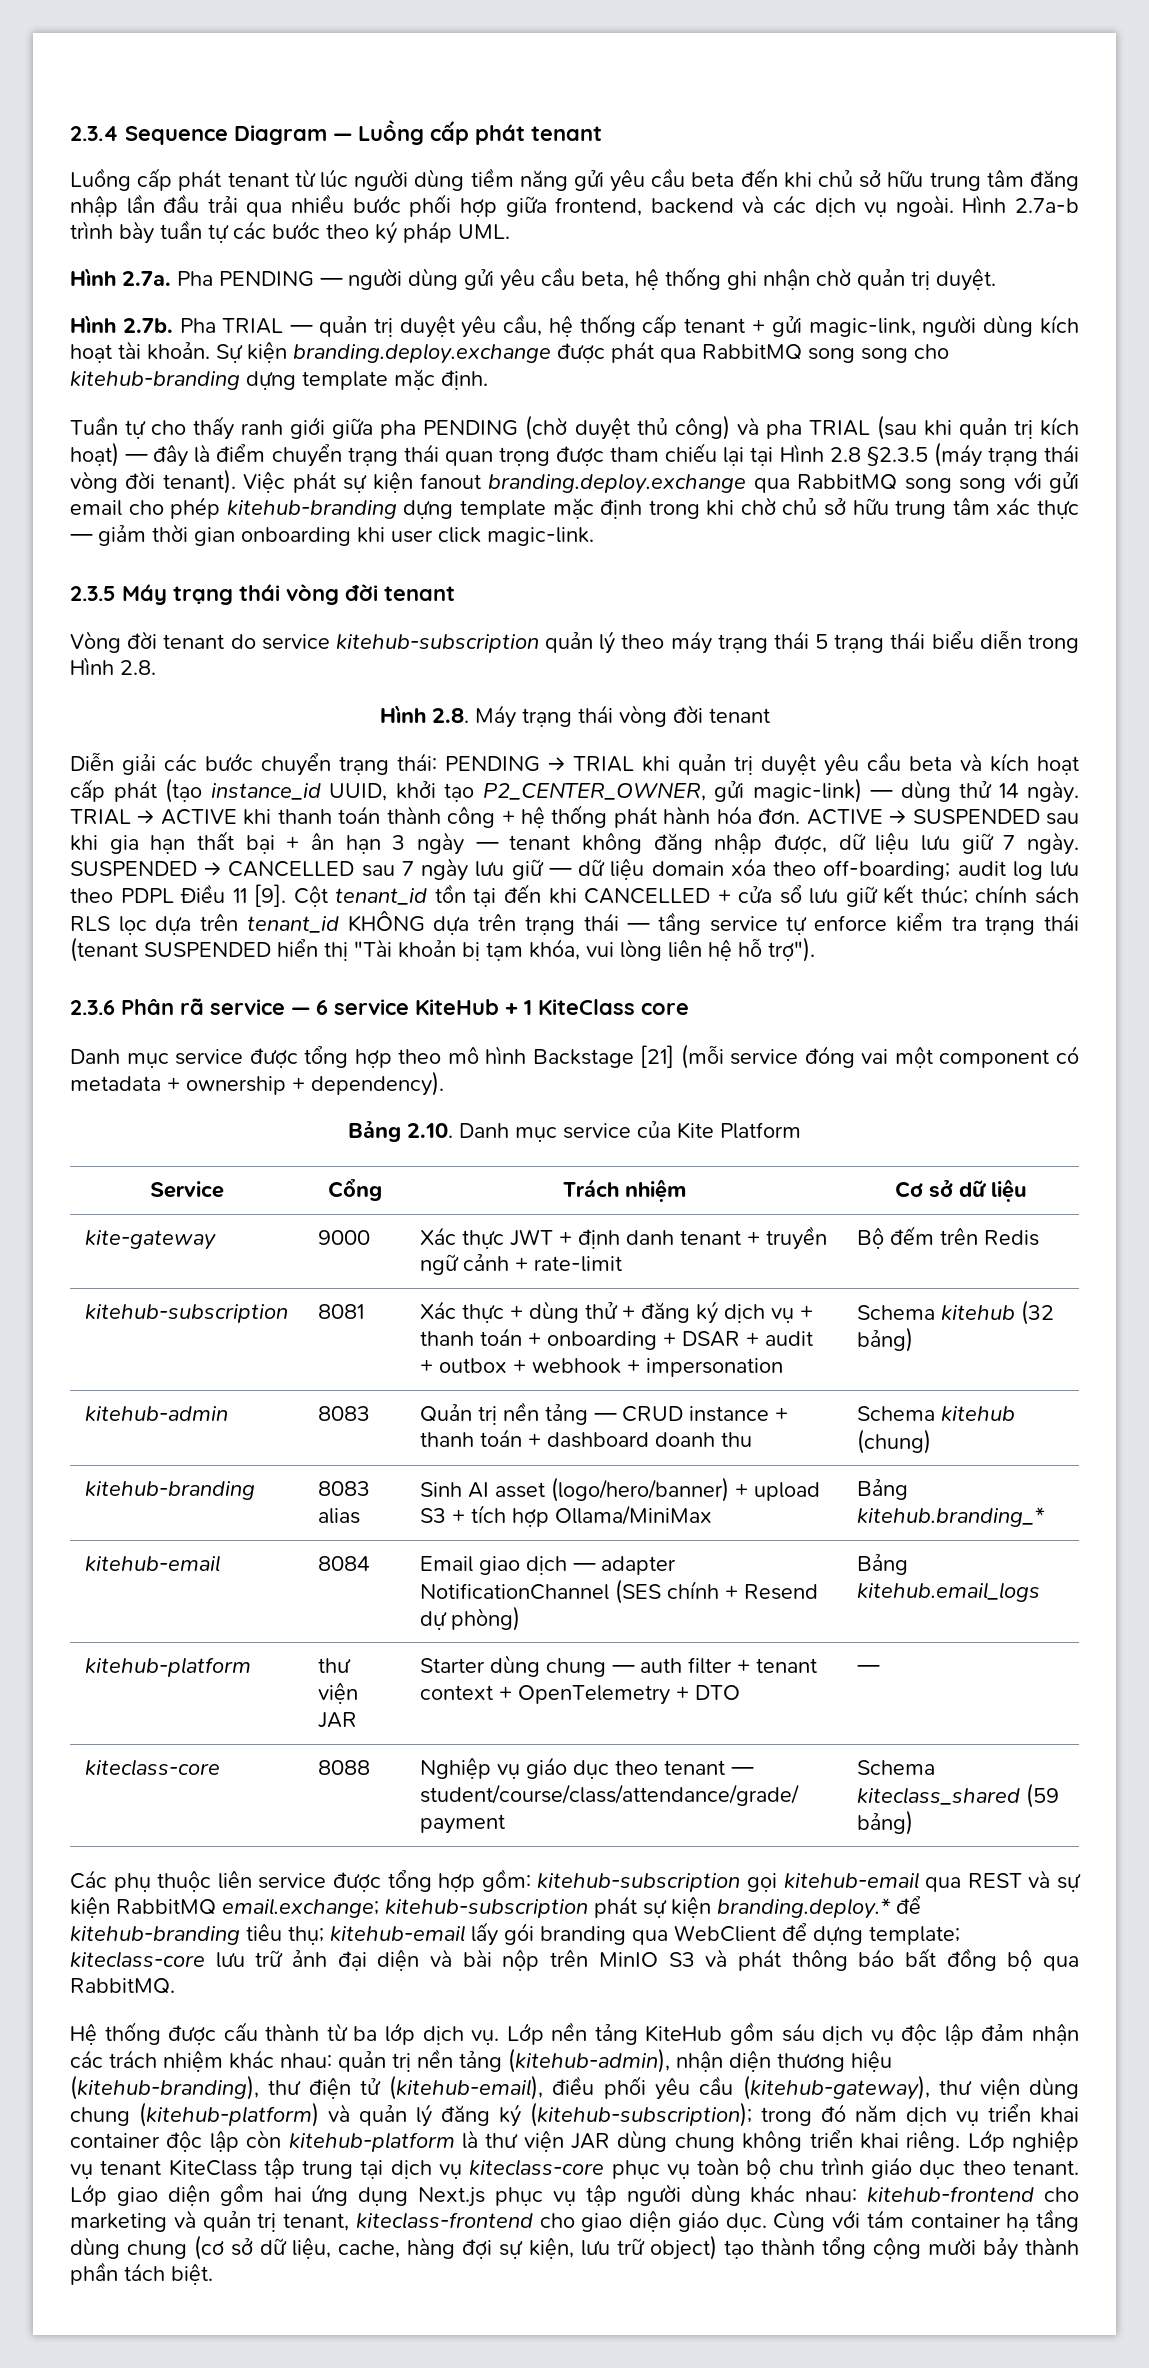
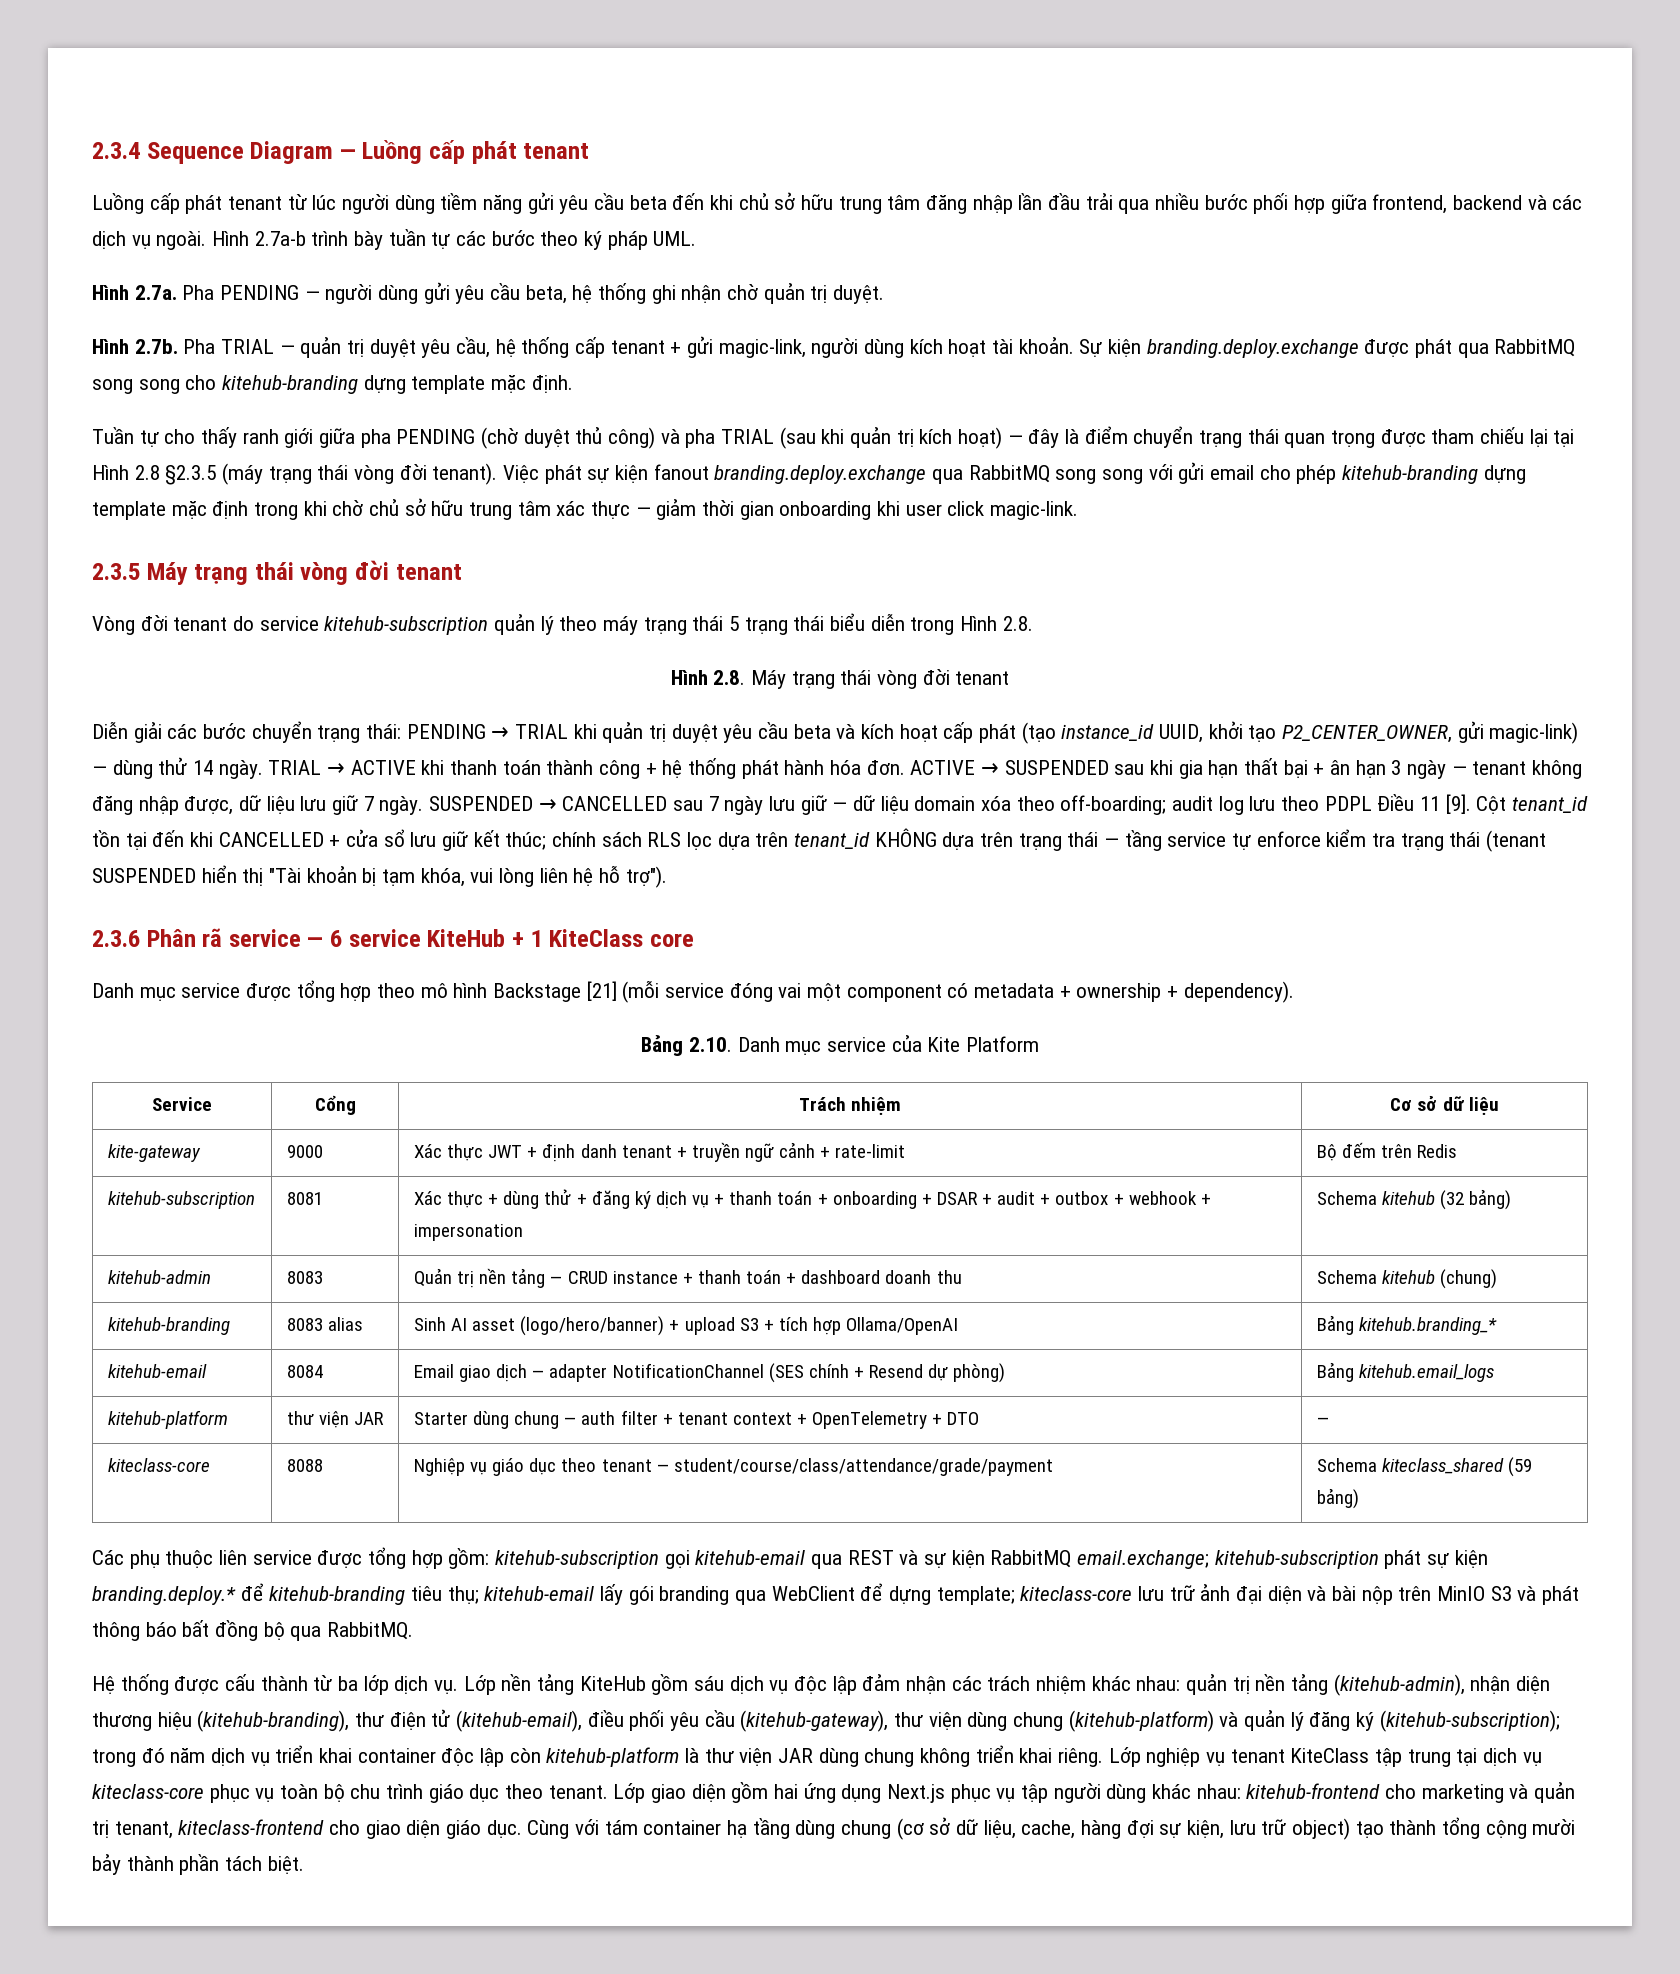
[554,1505,712,1525] Ollama/MiniMax -> [846,1317,959,1335] Ollama/OpenAI

